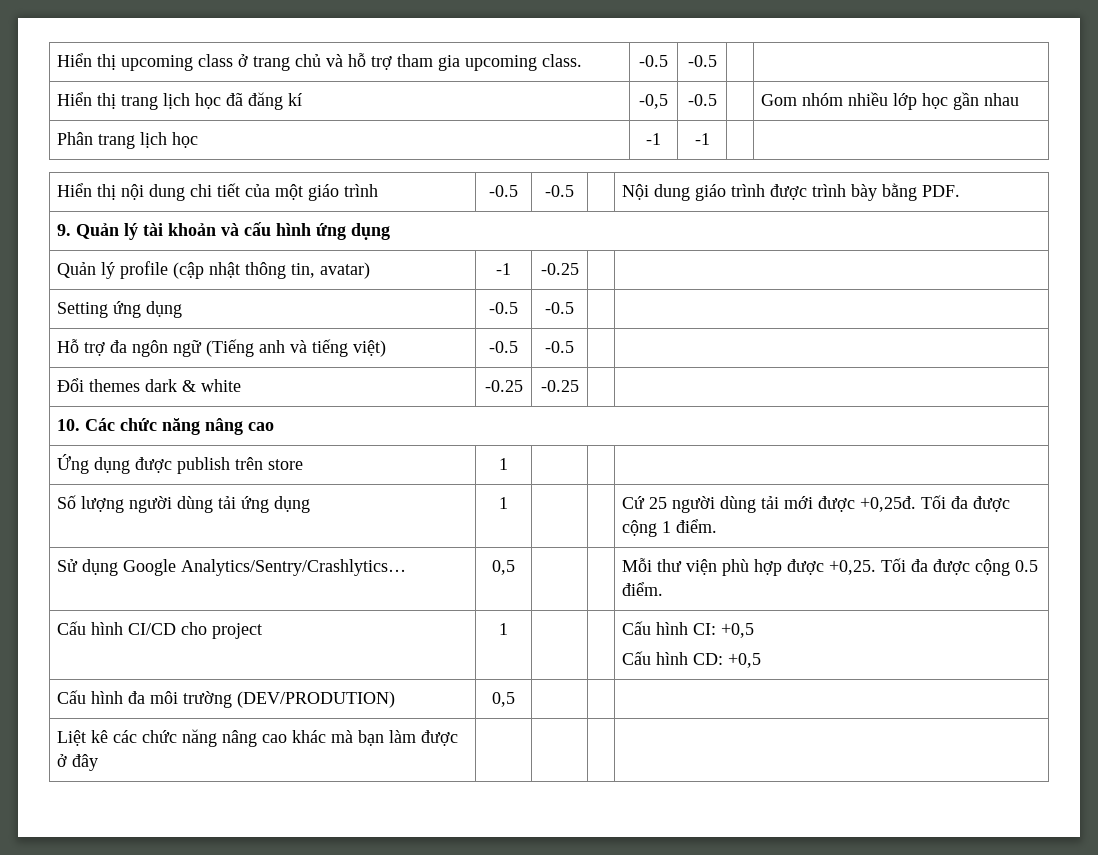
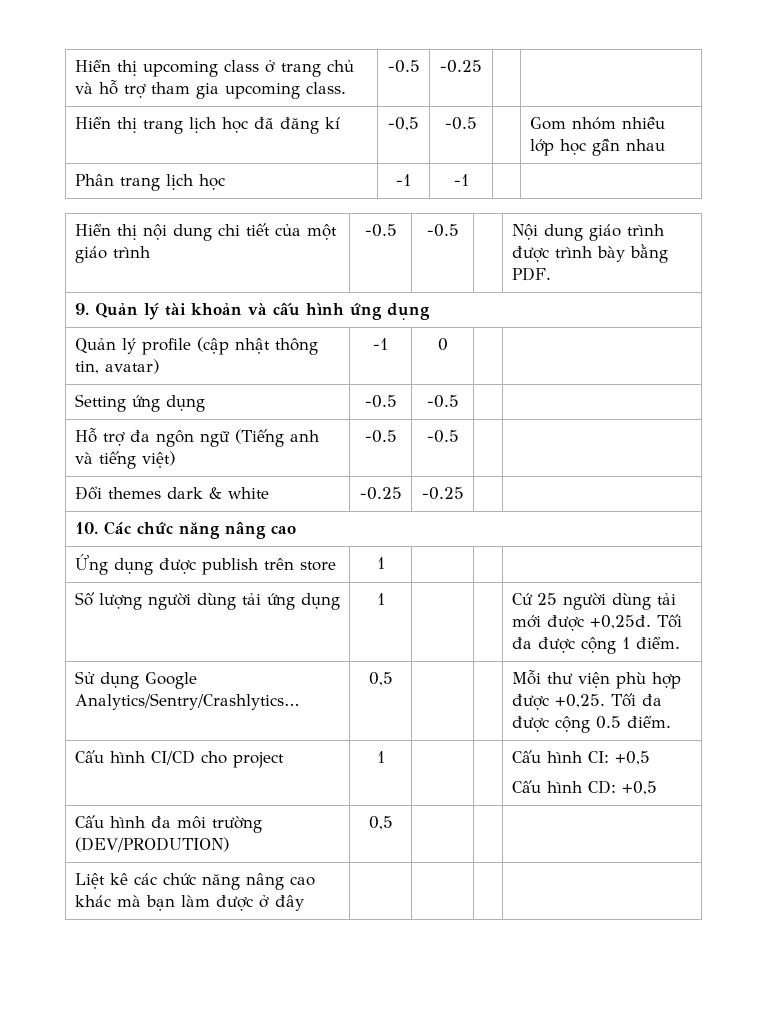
[687,55,717,67] -0.5 -> [440,60,482,73] -0.25
[540,263,579,275] -0.25 -> [437,338,448,351] 0

